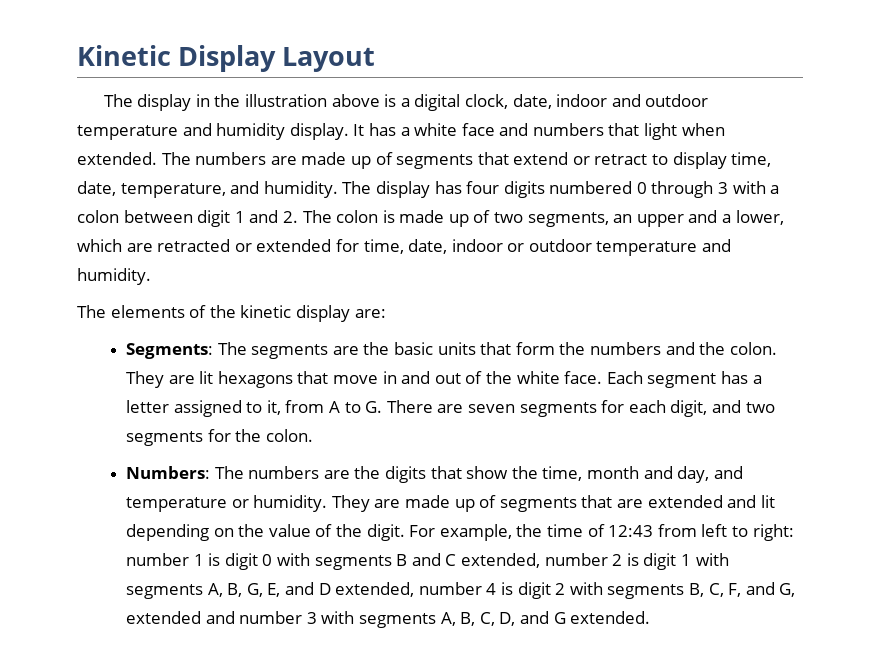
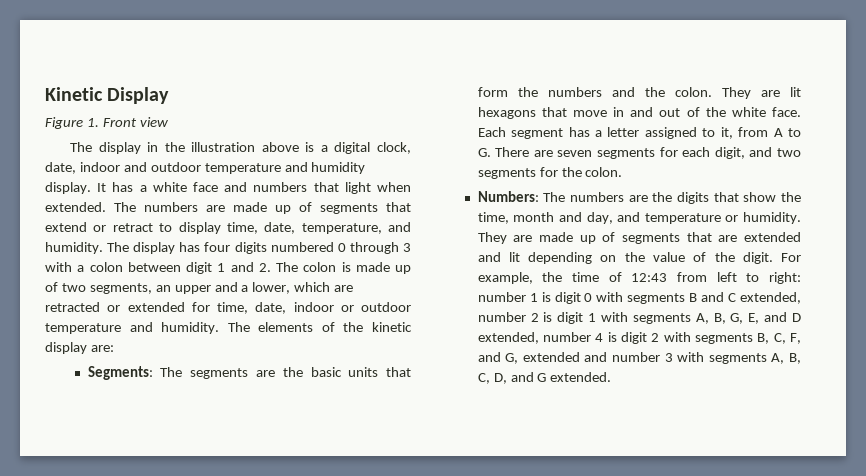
[282,47,376,72] Layout -> [45,117,168,129] // Figure 1. Front view
(151, 276) // -> (220, 328) none

